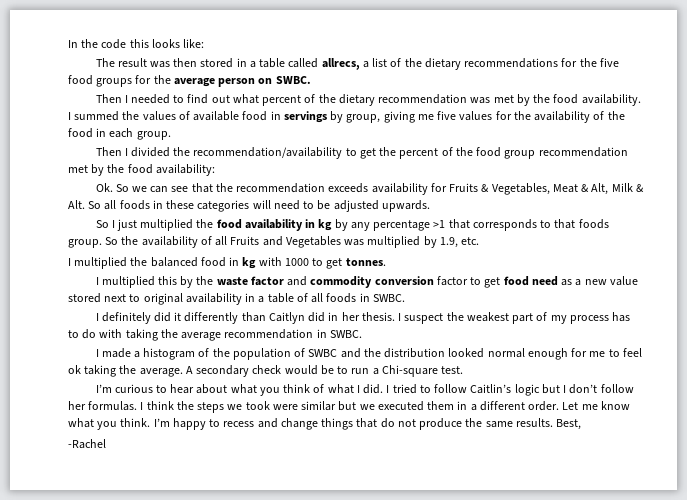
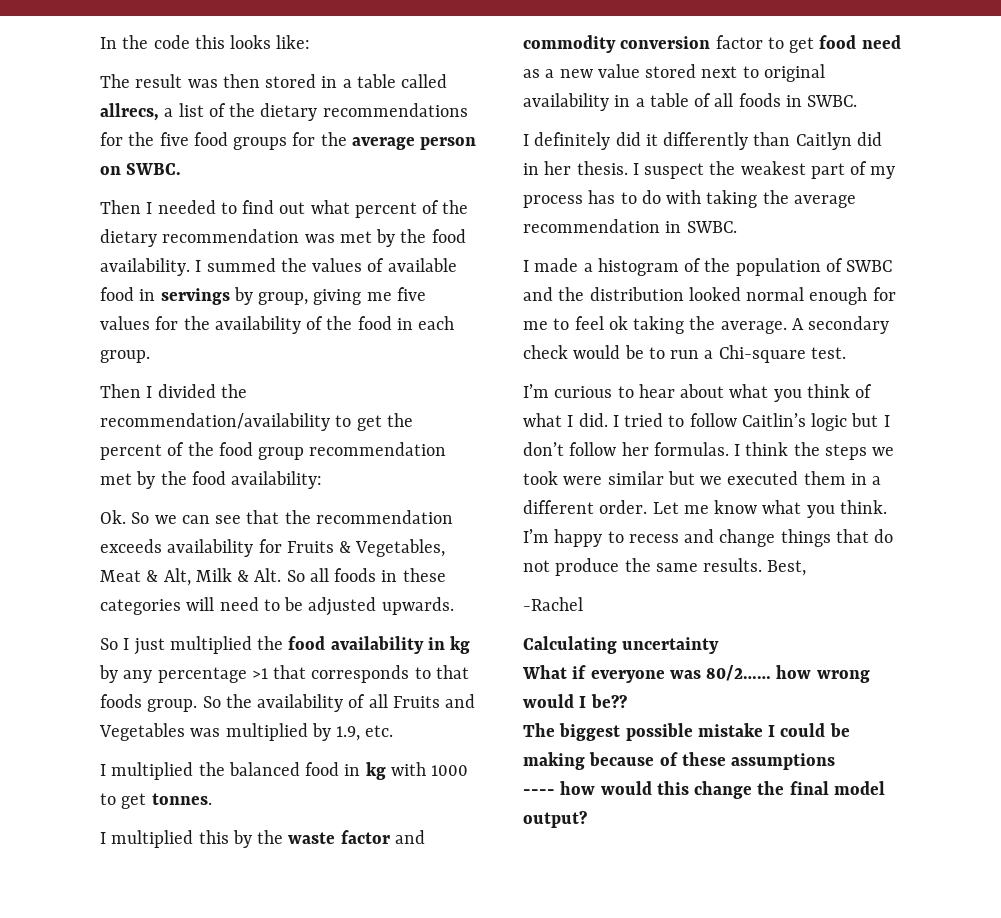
(106, 444) none -> [523,636,720,654] [522,665,870,683] [523,694,627,708] [523,723,850,741] [523,752,836,770] [523,781,885,799] [523,811,587,828] // Calculating uncertainty // What if everyone was 80/2…… how wrong would I be?? // The biggest possible mistake I could be making because of these assumptions // ---- how would this change the final model output?

